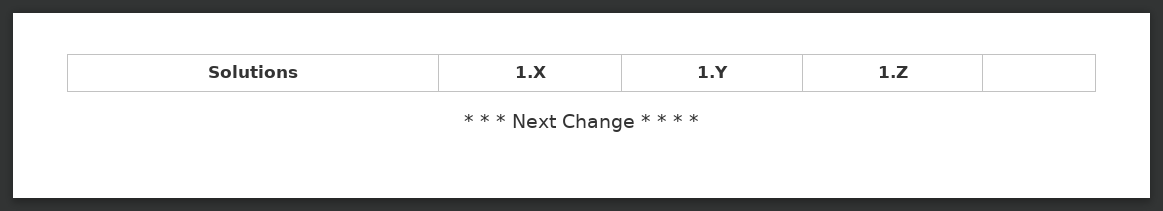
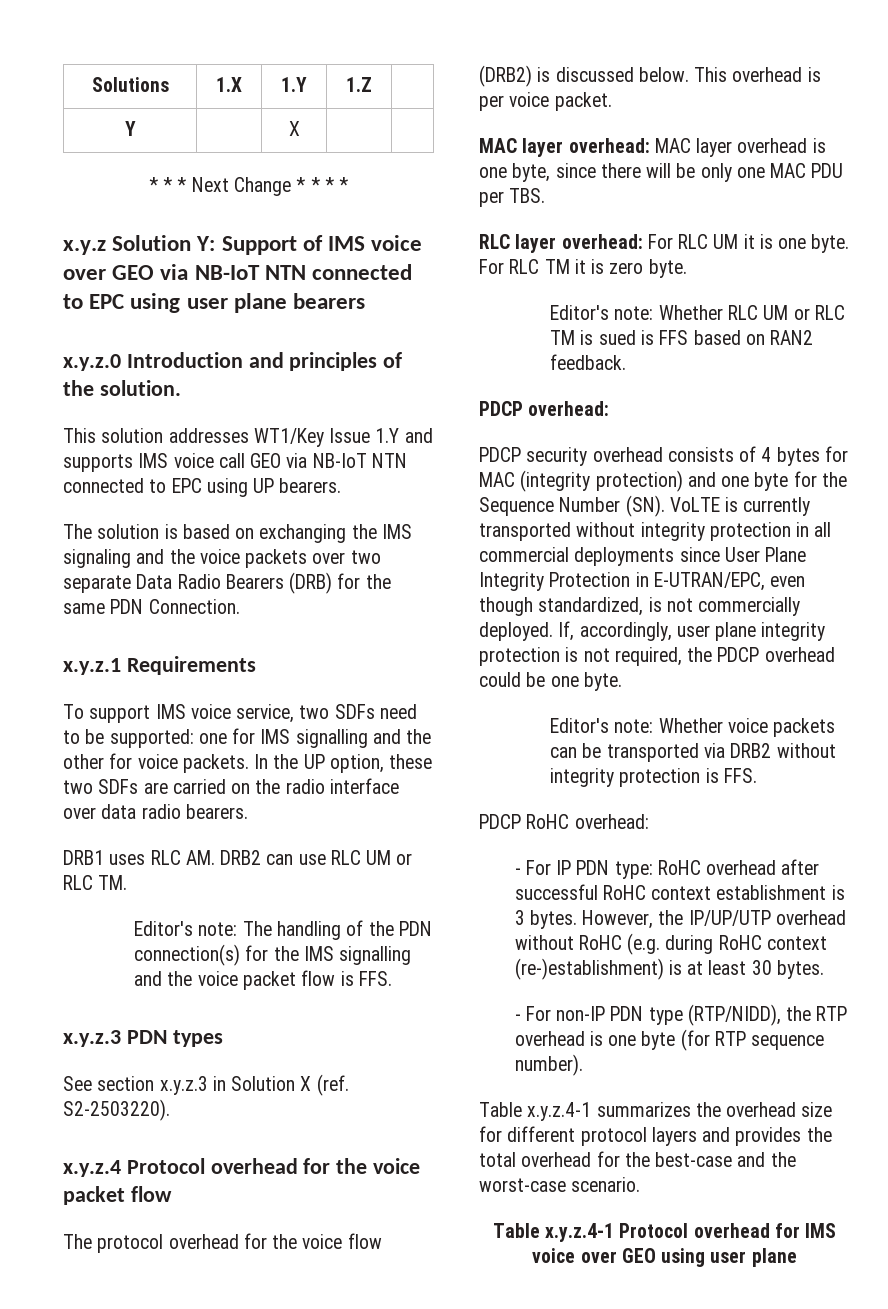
(908, 72) none -> [124,121,136,136] [288,121,300,136] // Y | | X | |
(699, 121) none -> [63,235,423,255] [63,264,413,280] [63,293,366,313] [63,352,403,371] [63,380,181,396] [63,428,433,447] [63,453,407,472] [63,478,342,497] [63,524,412,543] [63,549,381,568] [63,572,391,594] [63,599,240,614] [63,656,256,675] [63,704,417,723] [63,728,432,748] [63,753,433,773] [63,778,399,794] [63,804,248,819] [63,850,413,865] [63,875,128,890] [134,920,432,940] [134,944,412,966] [134,970,392,990] [63,1030,223,1047] [63,1074,349,1096] [63,1099,170,1121] [63,1158,421,1177] [63,1186,172,1205] [63,1233,382,1253] [479,65,821,87] [479,92,612,111] [479,138,826,157] [479,163,844,182] [479,188,546,207] [479,234,850,253] [479,259,687,278] [550,305,845,320] [550,330,814,345] [550,354,627,370] [479,401,610,416] [479,446,848,466] [479,470,847,492] [479,495,811,517] [479,522,832,541] [479,547,807,566] [479,572,806,591] [479,597,801,616] [479,621,826,641] [479,647,835,666] [479,672,622,691] [550,718,836,737] [550,743,836,762] [550,768,757,787] [479,814,649,829] [514,859,820,879] [514,884,845,900] [514,910,846,929] [514,933,827,955] [514,958,824,980] [514,1004,848,1026] [514,1029,825,1051] [514,1054,583,1076] [479,1102,833,1121] [479,1126,832,1146] [479,1151,796,1167] [479,1177,641,1192] [492,1223,837,1242] [532,1248,797,1267] // x.y.z Solution Y: Support of IMS voice over GEO via NB-IoT NTN connected to EPC using user plane bearers // x.y.z.0 Introduction and principles of the solution. // This solution addresses WT1/Key Issue 1.Y and supports IMS voice call GEO via NB-IoT NTN connected to EPC using UP bearers. // The solution is based on exchanging the IMS signaling and the voice packets over two separate Data Radio Bearers (DRB) for the same PDN Connection. // x.y.z.1 Requirements // To support IMS voice service, two SDFs need to be supported: one for IMS signalling and the other for voice packets. In the UP option, these two SDFs are carried on the radio interface over data radio bearers. // DRB1 uses RLC AM. DRB2 can use RLC UM or RLC TM. // Editor's note: The handling of the PDN connection(s) for the IMS signalling and the voice packet flow is FFS. // x.y.z.3 PDN types // See section x.y.z.3 in Solution X (ref. S2-2503220). // x.y.z.4 Protocol overhead for the voice packet flow // The protocol overhead for the voice flow (DRB2) is discussed below. This overhead is per voice packet. // MAC layer overhead: MAC layer overhead is one byte, since there will be only one MAC PDU per TBS. // RLC layer overhead: For RLC UM it is one byte. For RLC TM it is zero byte. // Editor's note: Whether RLC UM or RLC TM is sued is FFS based on RAN2 feedback. // PDCP overhead: // PDCP security overhead consists of 4 bytes for MAC (integrity protection) and one byte for the Sequence Number (SN). VoLTE is currently transported without integrity protection in all commercial deployments since User Plane Integrity Protection in E-UTRAN/EPC, even though standardized, is not commercially deployed. If, accordingly, user plane integrity protection is not required, the PDCP overhead could be one byte. // Editor's note: Whether voice packets can be transported via DRB2 without integrity protection is FFS. // PDCP RoHC overhead: // - For IP PDN type: RoHC overhead after successful RoHC context establishment is 3 bytes. However, the IP/UP/UTP overhead without RoHC (e.g. during RoHC context (re-)establishment) is at least 30 bytes. // - For non-IP PDN type (RTP/NIDD), the RTP overhead is one byte (for RTP sequence number). // Table x.y.z.4-1 summarizes the overhead size for different protocol layers and provides the total overhead for the best-case and the worst-case scenario. // Table x.y.z.4-1 Protocol overhead for IMS voice over GEO using user plane

